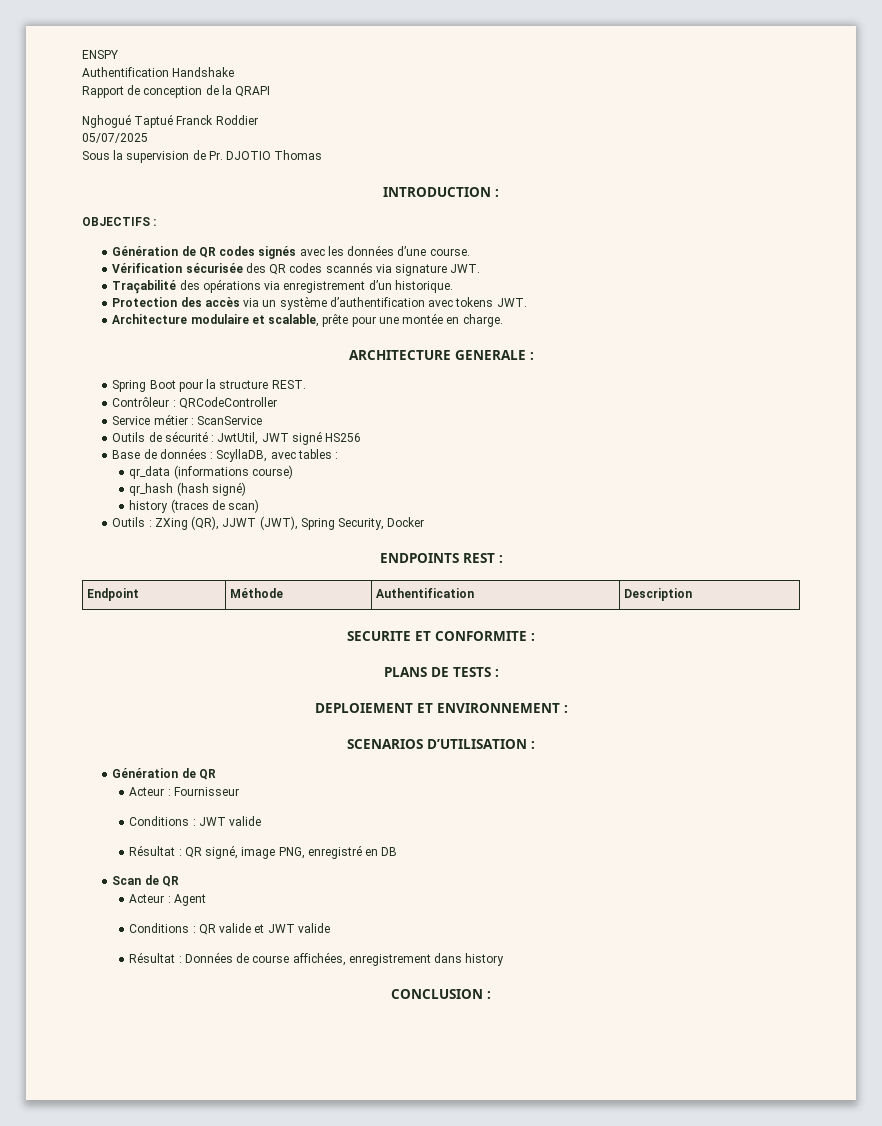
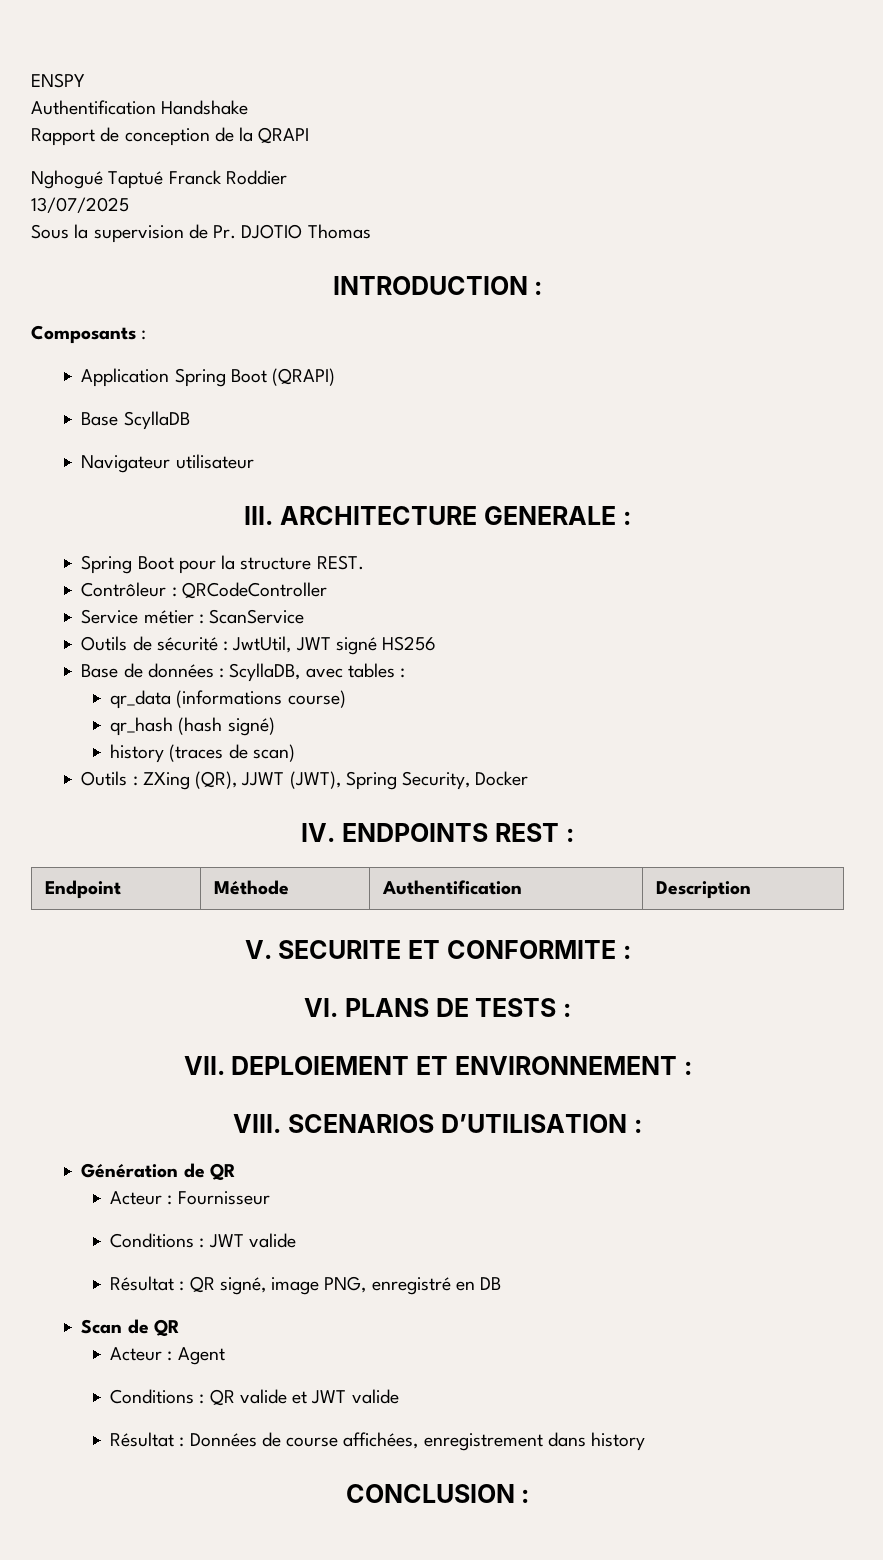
[82,133,148,143] 05/07/2025 -> [31,197,129,213] 13/07/2025
[82,217,157,226] [112,245,470,259] [112,262,481,276] [112,279,453,294] [112,296,527,310] [112,313,503,327] OBJECTIFS : // Génération de QR codes signés avec les données d’une course. // Vérification sécurisée des QR codes scannés via signature JWT. // Traçabilité des opérations via enregistrement d’un historique. // Protection des accès via un système d’authentification avec tokens JWT. // Architecture modulaire et scalable, prête pour une montée en charge. // -> [31,325,147,344] [81,368,336,387] [81,411,190,430] [81,454,254,473] [244,506,274,525] Composants : // Application Spring Boot (QRAPI) // Base ScyllaDB // Navigateur utilisateur // III.
(425, 522) none -> [301,823,336,842] IV.
(693, 594) none -> [244,940,272,959] V.
(535, 637) none -> [304,998,338,1017] VI.
(499, 673) none -> [183,1056,225,1075] VII.
(568, 709) none -> [233,1114,282,1133] VIII.

